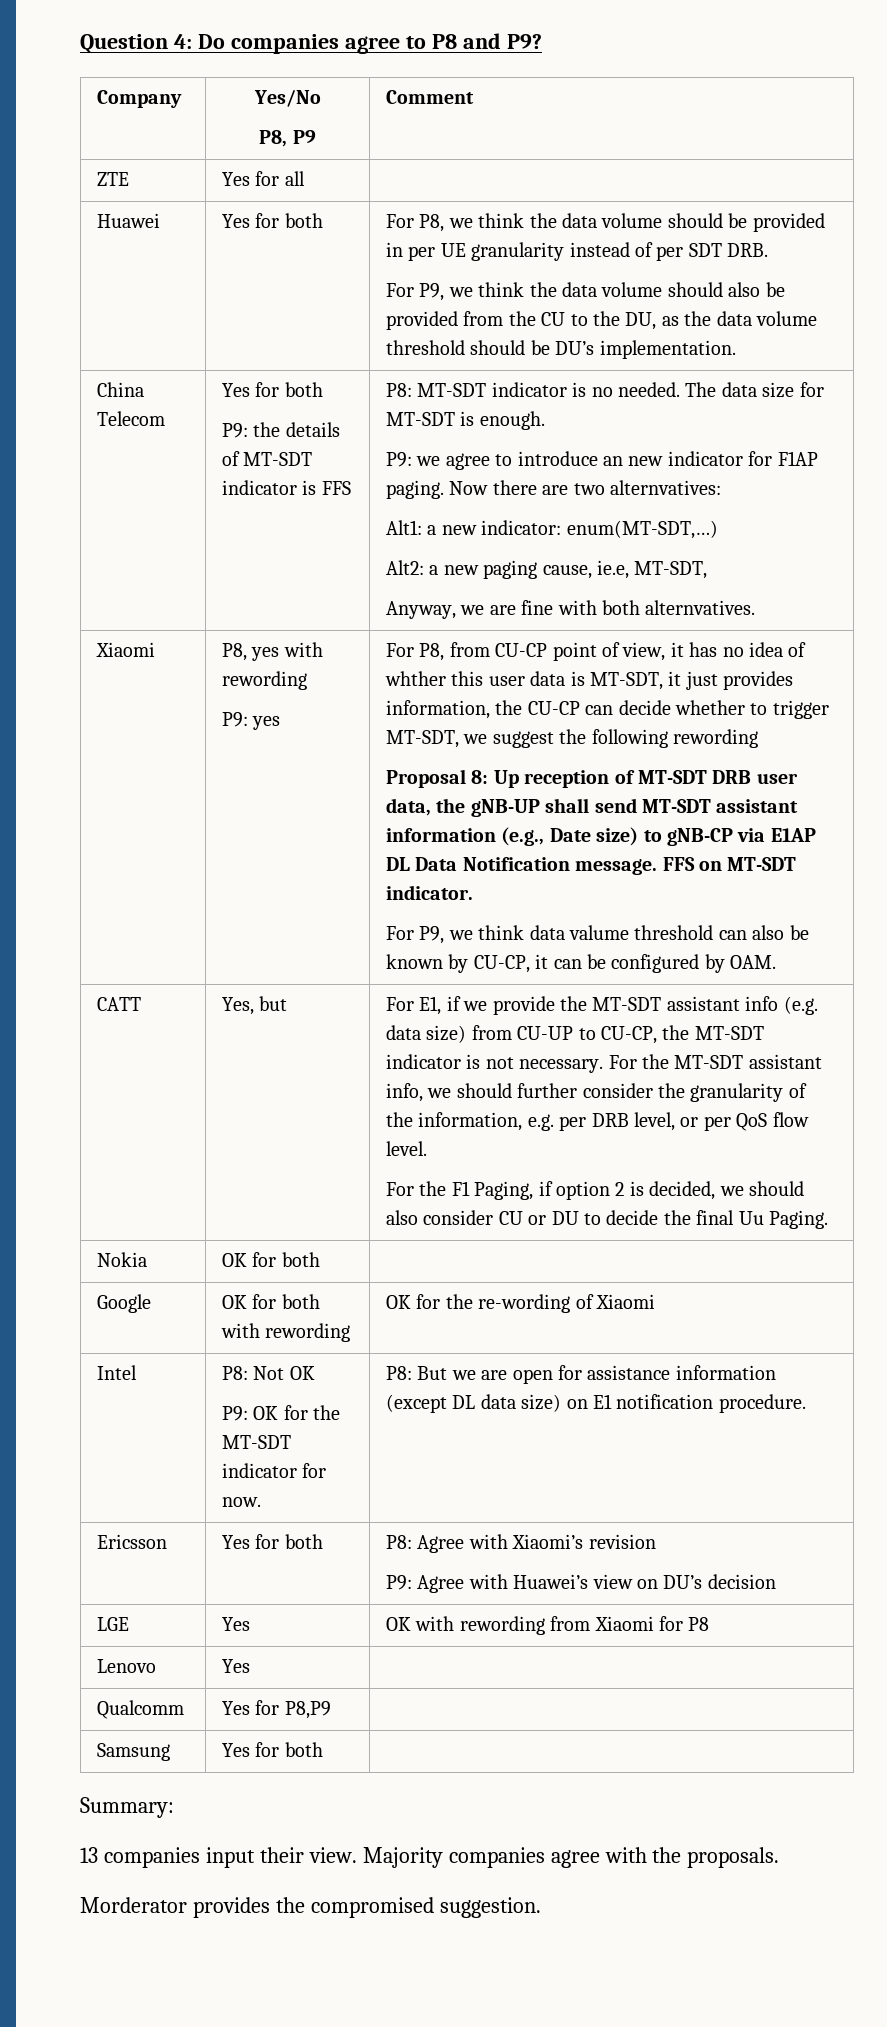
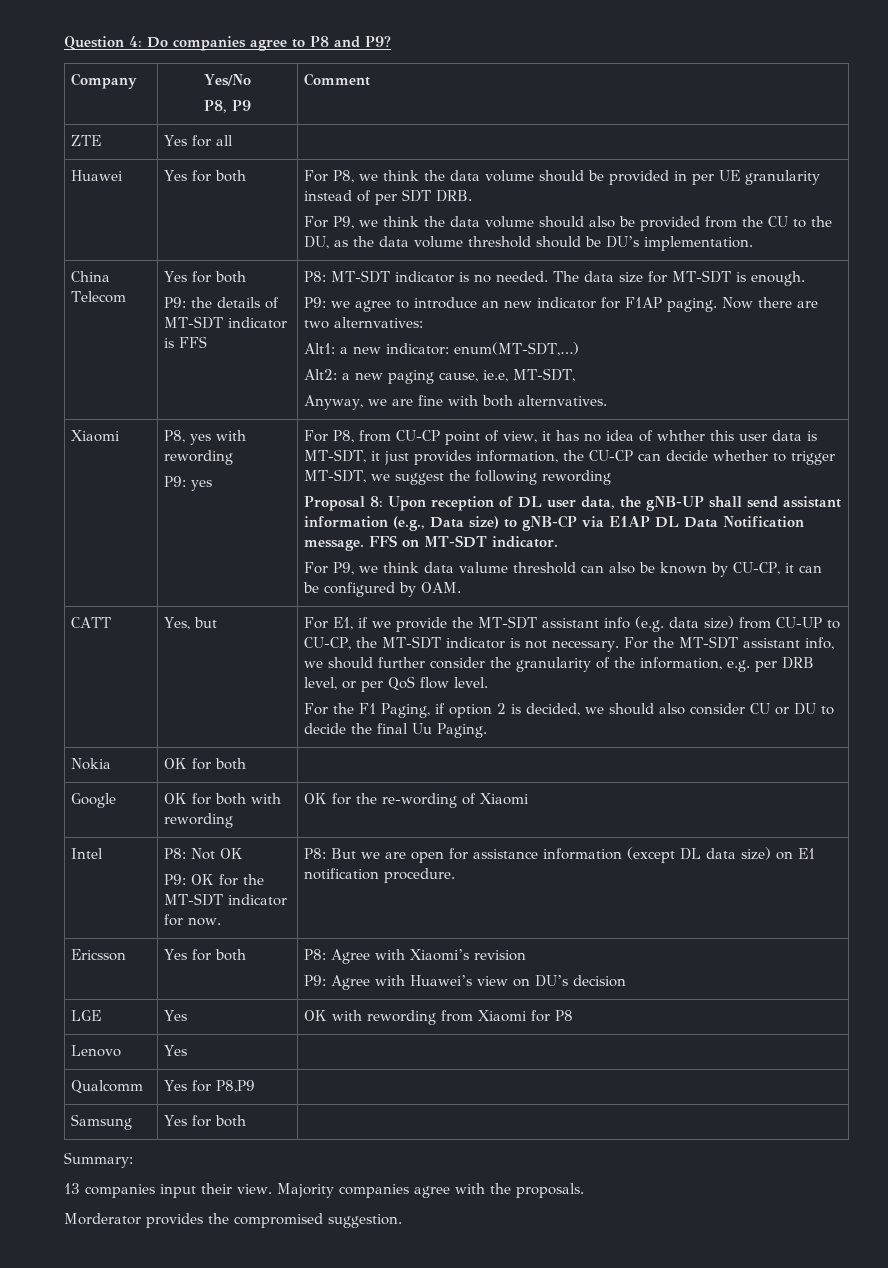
[493,770,519,788] Up -> [388,496,427,511] Upon
[638,770,752,784] MT-SDT DRB -> [518,496,543,508] DL
[642,799,712,813] MT-SDT -> (779, 502) none
[549,828,591,842] Date -> [430,517,465,528] Data

